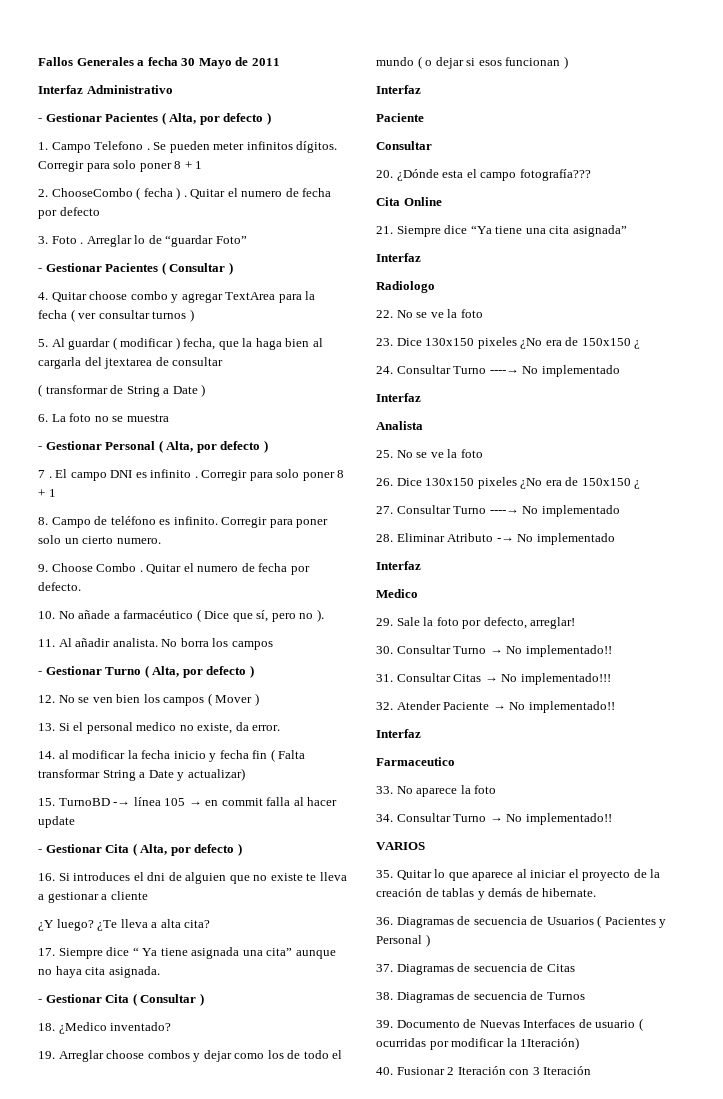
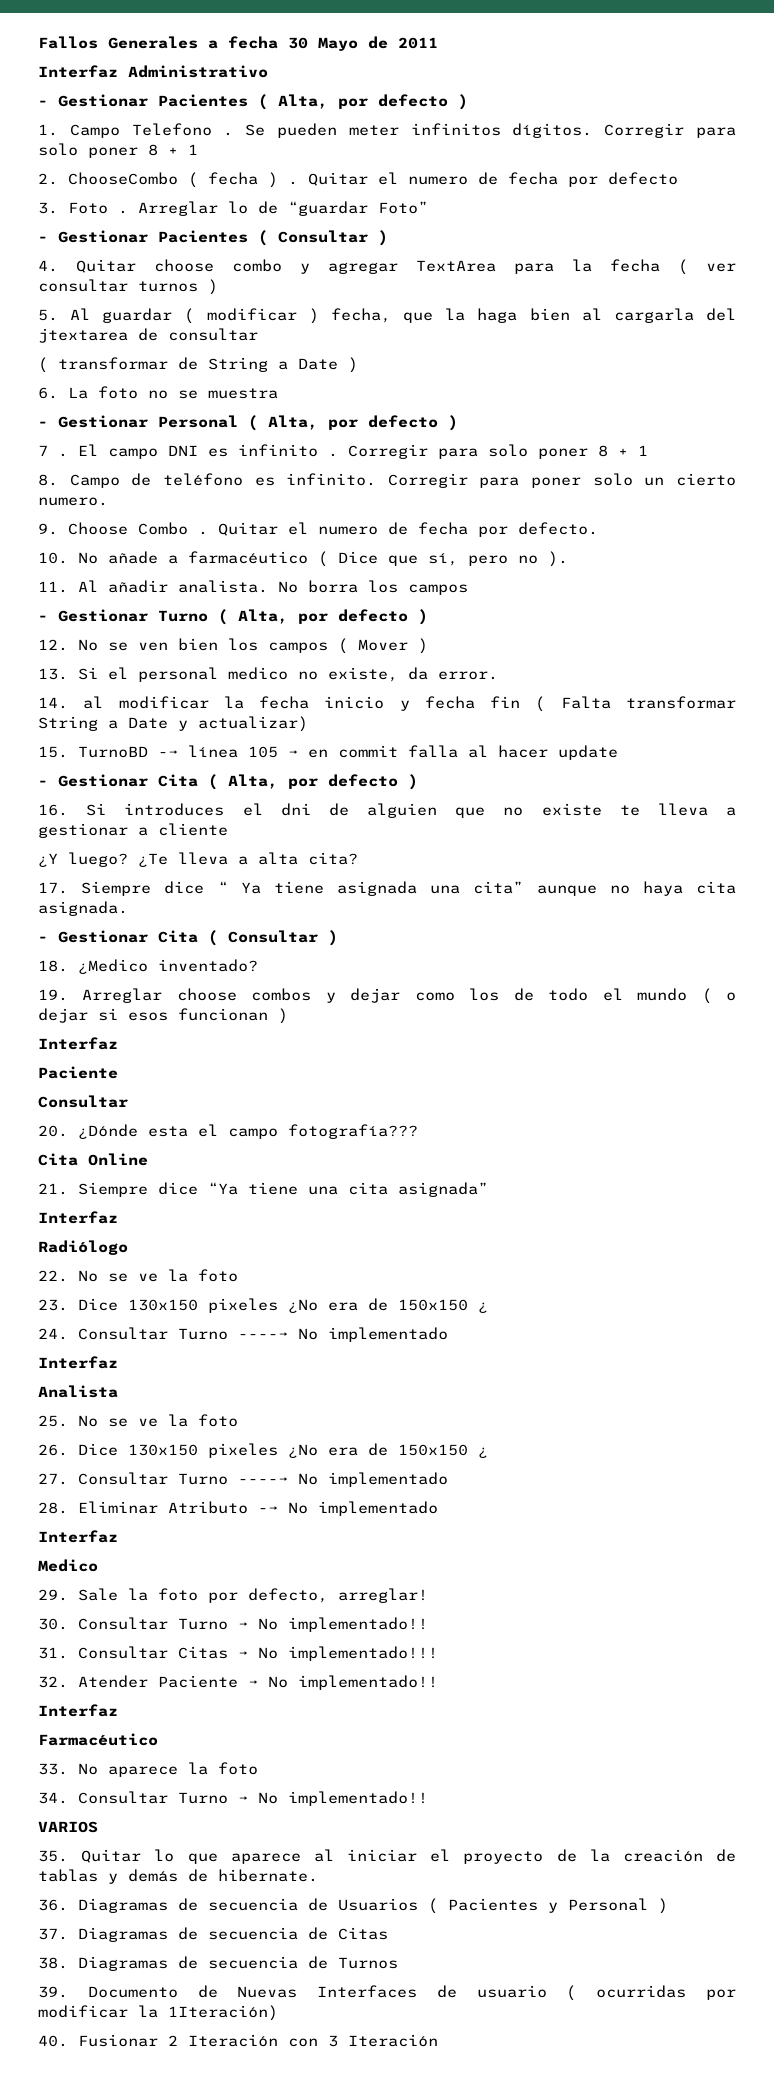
[376,281,435,293] Radiologo -> [38,1240,128,1255] Radiólogo
[376,757,455,766] Farmaceutico -> [38,1733,158,1746] Farmacéutico

